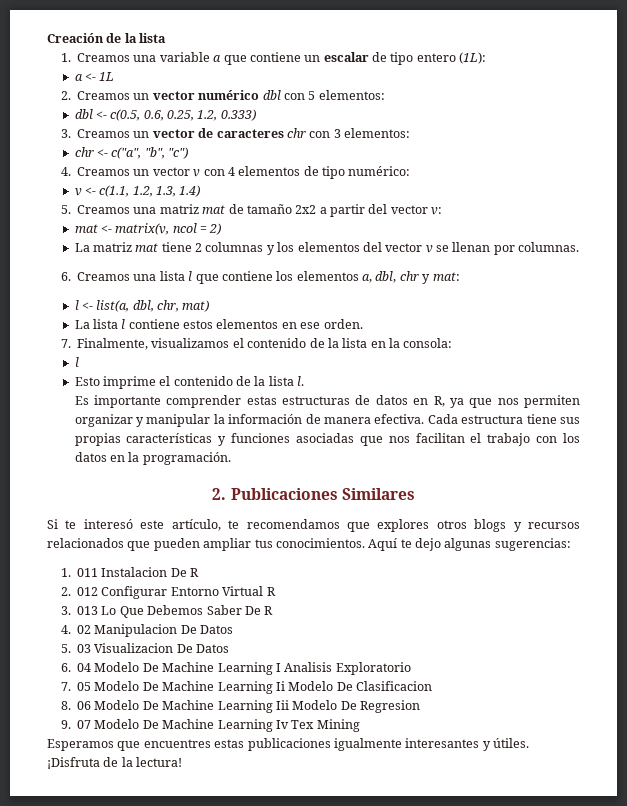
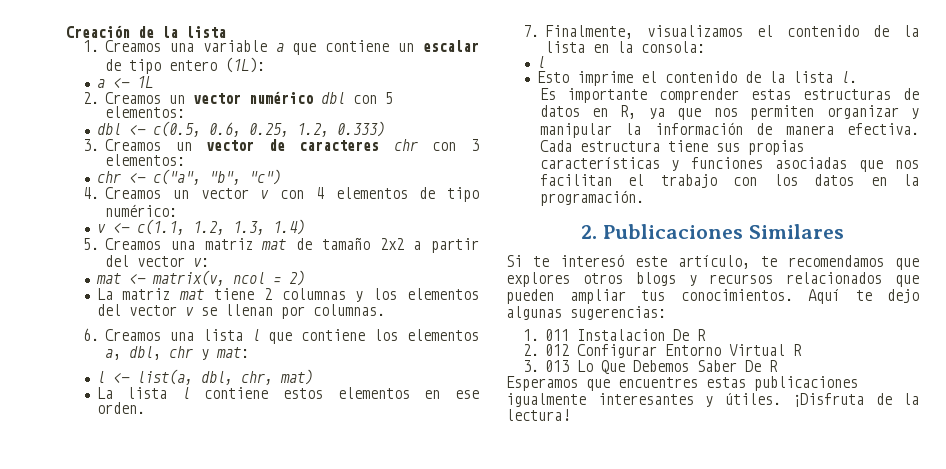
[60,624,234,637] [60,643,230,653] [60,662,411,675] [60,681,433,694] [60,700,421,713] [60,719,360,732] // 4. 02 Manipulacion De Datos // 5. 03 Visualizacion De Datos // 6. 04 Modelo De Machine Learning I Analisis Exploratorio // 7. 05 Modelo De Machine Learning Ii Modelo De Clasificacion // 8. 06 Modelo De Machine Learning Iii Modelo De Regresion // 9. 07 Modelo De Machine Learning Iv Tex Mining -> (779, 366) none

